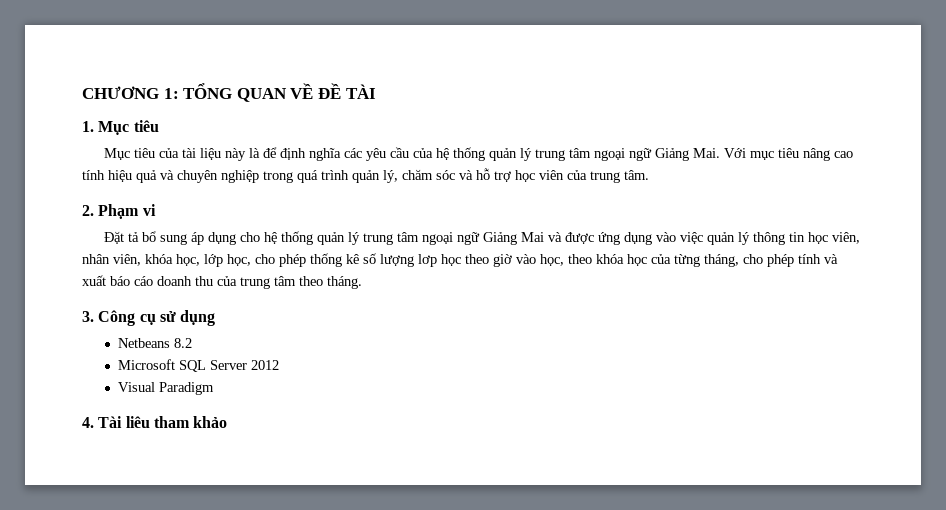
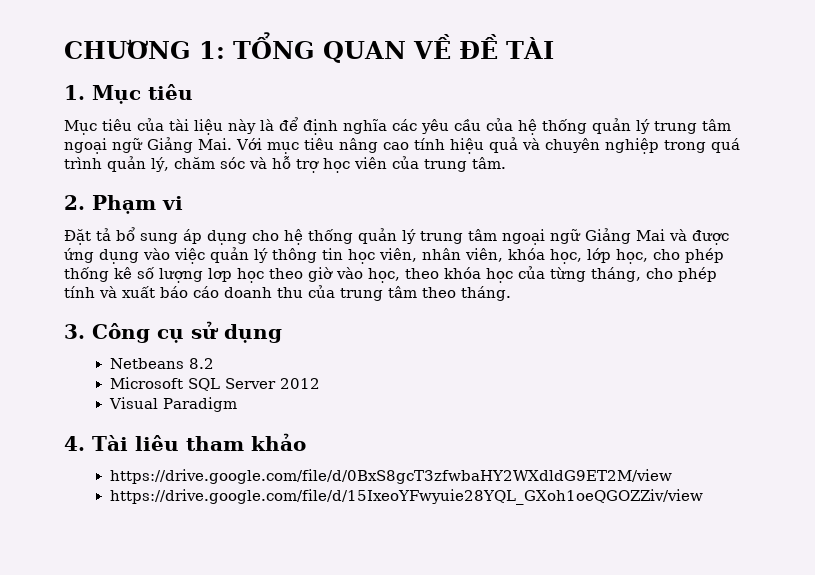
(228, 422) none -> [109,469,672,484] [109,489,703,505] // https://drive.google.com/file/d/0BxS8gcT3zfwbaHY2WXdldG9ET2M/view // https://drive.google.com/file/d/15IxeoYFwyuie28YQL_GXoh1oeQGOZZiv/view

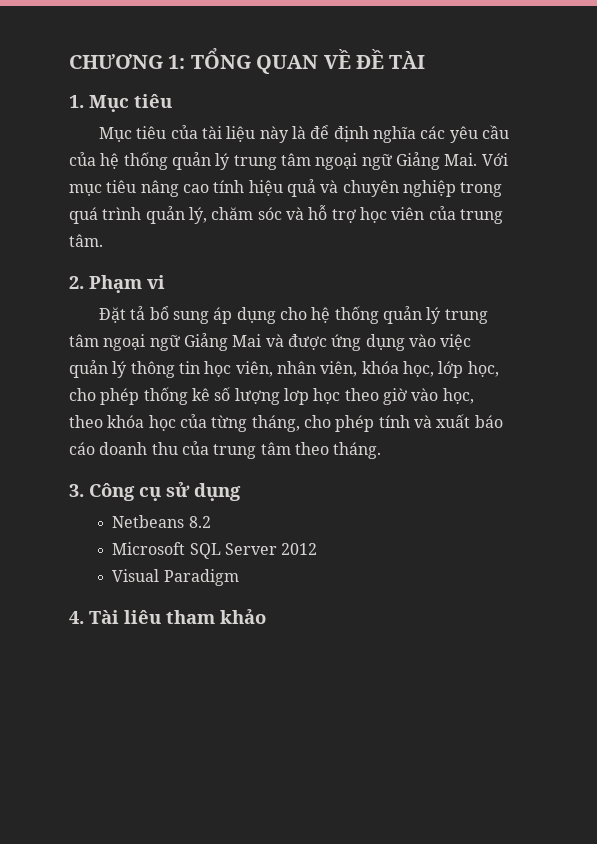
[109,469,672,484] [109,489,703,505] // https://drive.google.com/file/d/0BxS8gcT3zfwbaHY2WXdldG9ET2M/view // https://drive.google.com/file/d/15IxeoYFwyuie28YQL_GXoh1oeQGOZZiv/view -> (266, 616) none

